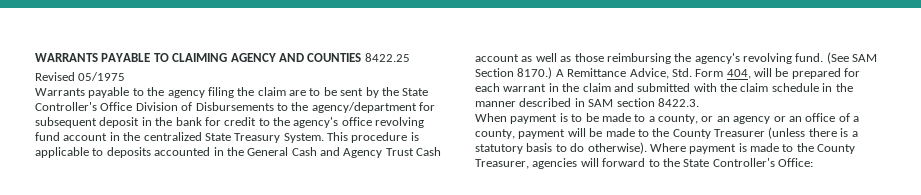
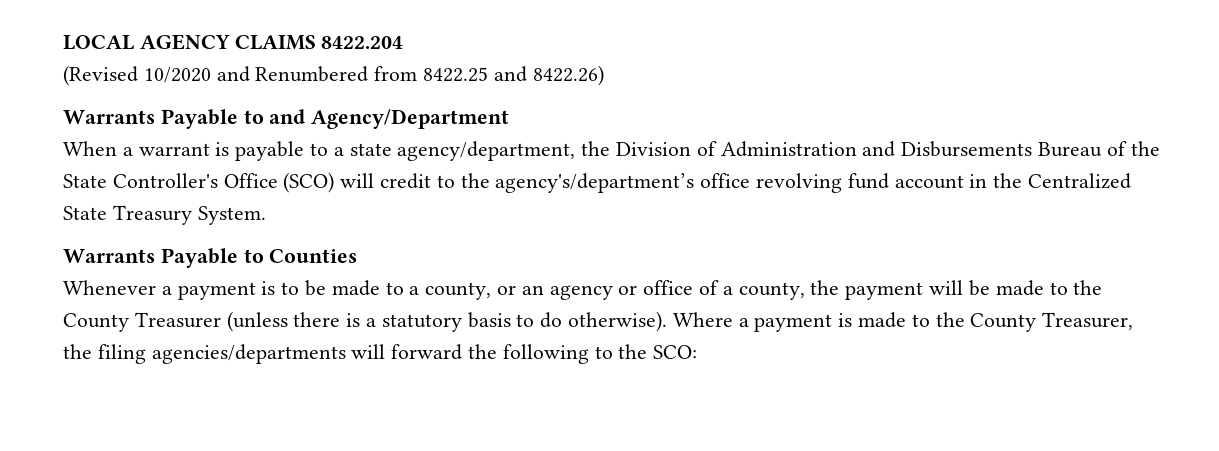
[35,53,362,62] WARRANTS PAYABLE TO CLAIMING AGENCY AND COUNTIES -> [63,34,404,50] [63,65,418,86] LOCAL AGENCY CLAIMS 8422.204 // (Revised 10/2020 and Renumbered from
[35,72,126,81] [35,87,429,98] [35,102,435,113] [35,117,221,128] // Revised 05/1975 // Warrants payable to the agency filing the claim are to be sent by the State Controller's Office Division of Disbursements to the agency/department for subsequent deposit in the bank for -> [493,65,604,86] [63,109,510,129] [63,141,1160,161] [63,172,375,193] and 8422.26) // Warrants Payable to and Agency/Department // When a warrant is payable to a state agency/department, the Division of Administration and Disbursements Bureau of the State Controller's Office (SCO) will
[293,117,339,128] agency's -> [495,173,695,193] agency's/department’s
[143,132,202,141] centralized -> [1028,173,1132,189] Centralized
[327,132,419,143] [35,147,442,158] [475,52,878,64] [475,67,861,79] [475,83,853,92] [475,98,699,107] [475,113,507,122] This procedure is applicable to deposits accounted in the General Cash and Agency Trust Cash account as well as those reimbursing the agency's revolving fund. (See SAM Section 8170.) A Remittance Advice, Std. Form 404, will be prepared for each warrant in the claim and submitted with the claim schedule in the manner described in SAM section 8422.3. // When -> [63,248,358,268] [63,280,172,295] // Warrants Payable to Counties // Whenever a
[788,116,802,122] an -> (638, 290) none
(515, 134) none -> [810,280,840,295] the
(686, 147) none -> [738,318,749,327] a
[532,158,813,169] agencies will forward to the State Controller's Office: -> [63,344,698,364] the filing agencies/departments will forward the following to the SCO:

